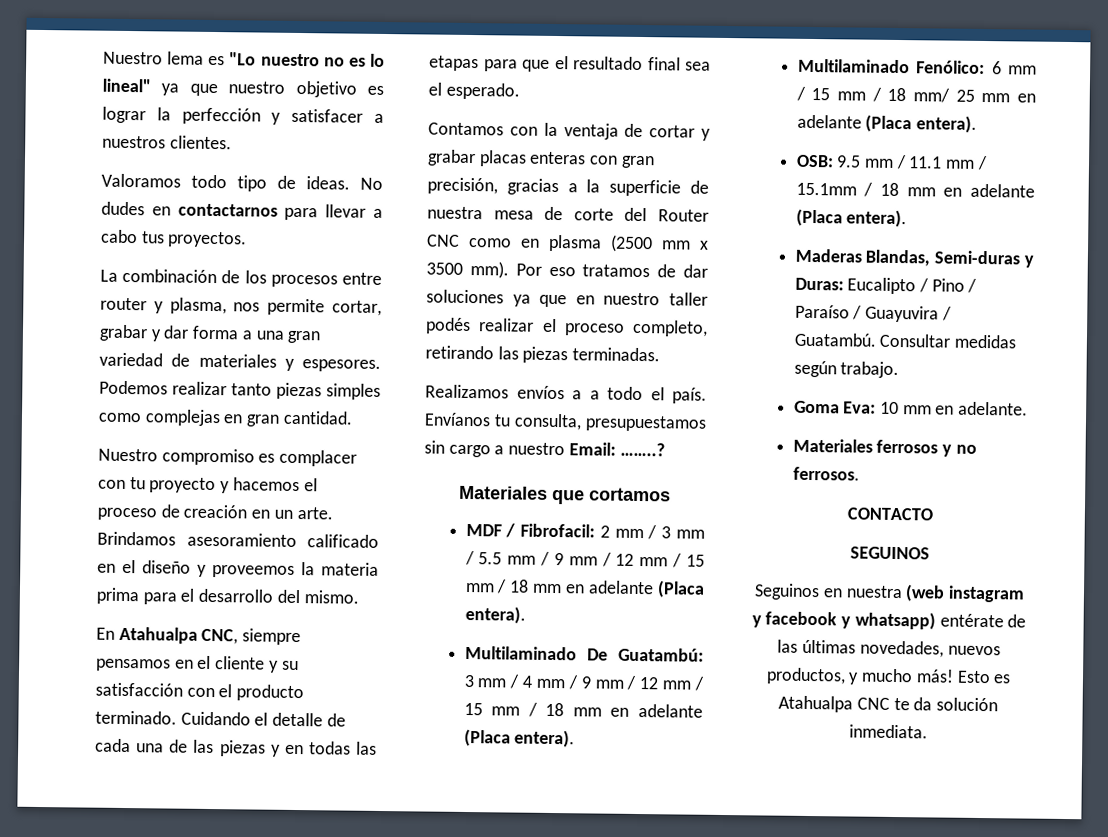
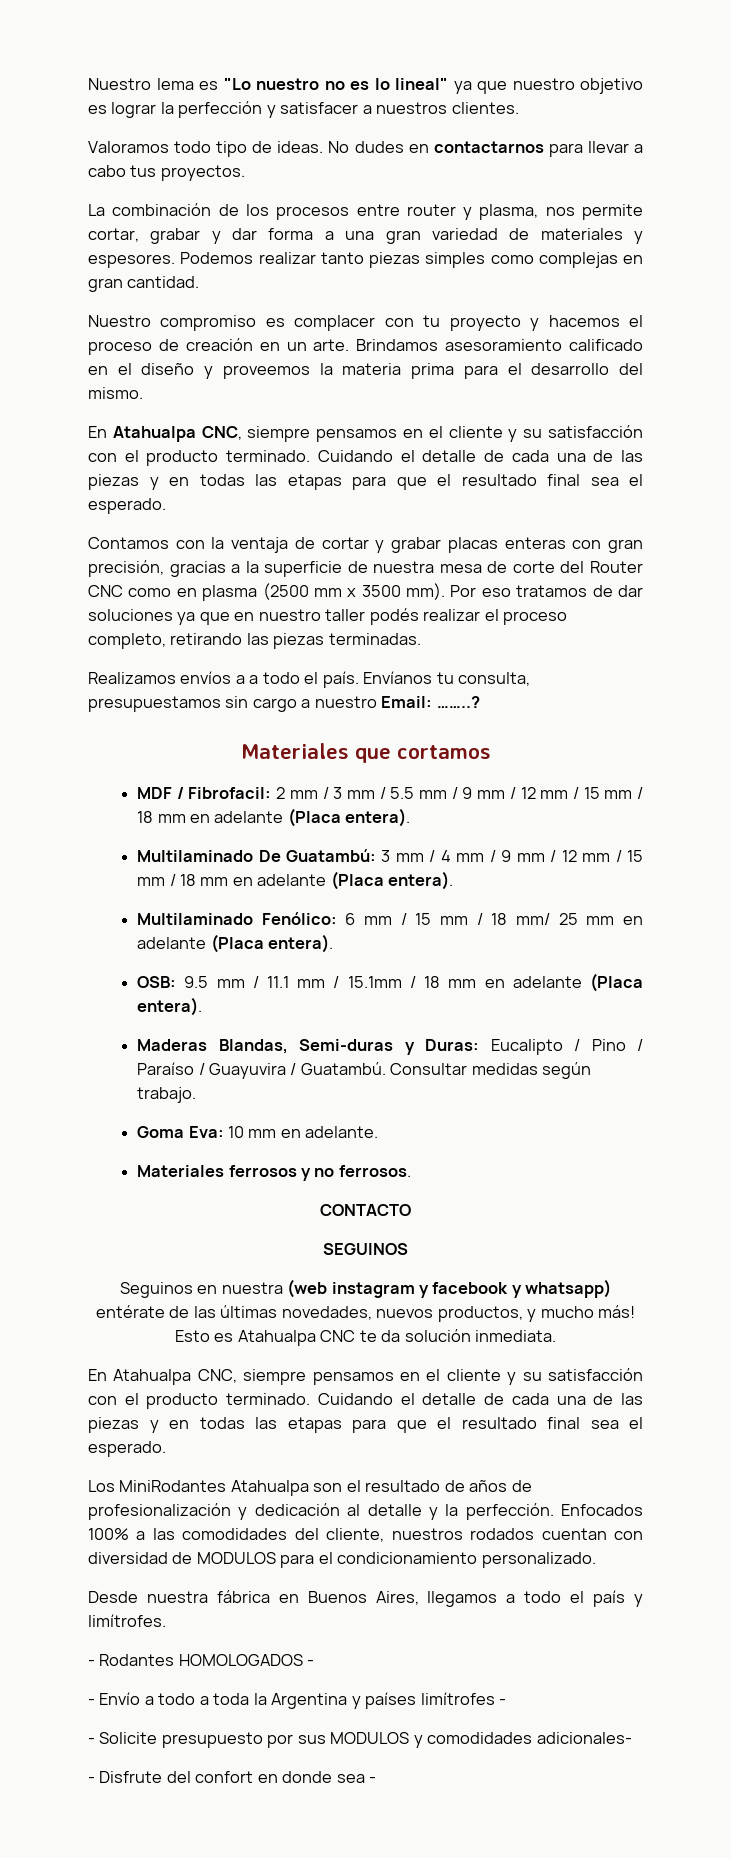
(928, 731) none -> [88,1368,643,1385] [88,1393,644,1409] [88,1417,643,1433] [88,1441,166,1457] [88,1480,532,1496] [88,1503,643,1520] [88,1528,643,1542] [88,1552,596,1568] [88,1590,644,1607] [88,1614,166,1627] [88,1654,315,1666] [88,1692,507,1709] [88,1732,632,1748] [88,1771,377,1783] // En Atahualpa CNC, siempre pensamos en el cliente y su satisfacción con el producto terminado. Cuidando el detalle de cada una de las piezas y en todas las etapas para que el resultado final sea el esperado. // Los MiniRodantes Atahualpa son el resultado de años de profesionalización y dedicación al detalle y la perfección. Enfocados 100% a las comodidades del cliente, nuestros rodados cuentan con diversidad de MODULOS para el condicionamiento personalizado. // Desde nuestra fábrica en Buenos Aires, llegamos a todo el país y limítrofes. // - Rodantes HOMOLOGADOS - // - Envío a todo a toda la Argentina y países limítrofes - // - Solicite presupuesto por sus MODULOS y comodidades adicionales- // - Disfrute del confort en donde sea -

